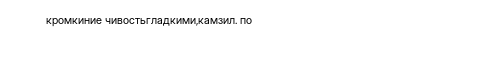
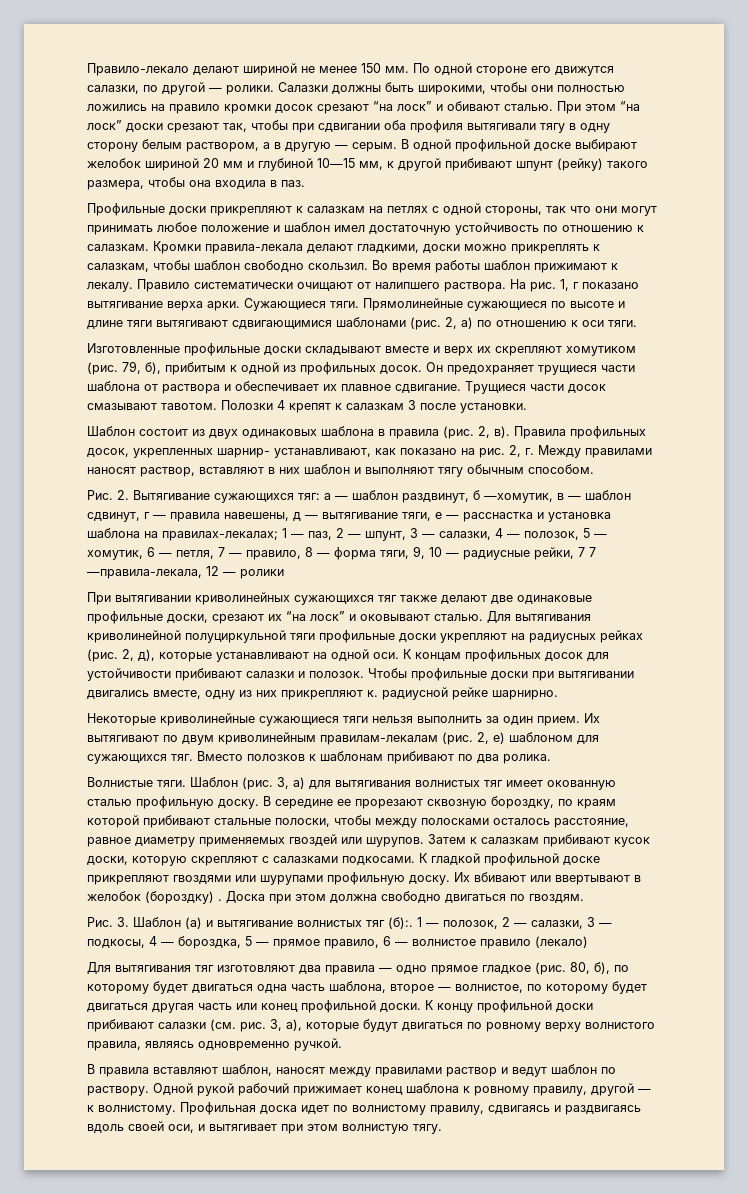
[46,18,252,27] кромкиние чивостьгладкими,камзил. по -> [87,63,614,76] [87,82,625,95] [87,101,640,114] [87,120,610,133] [87,139,637,152] [87,158,648,171] [87,177,305,190] [87,203,657,216] [87,222,644,235] [87,241,600,254] [87,260,618,273] [87,279,639,292] [87,298,625,311] [87,317,637,330] [87,343,636,356] [87,361,635,375] [87,381,606,394] [87,400,527,413] [87,426,646,439] [87,445,652,458] [87,464,594,477] [87,490,631,503] [87,512,611,522] [87,528,607,541] [87,546,596,560] [87,566,284,579] [87,592,592,605] [87,611,591,624] [87,630,643,643] [87,649,609,662] [87,668,634,681] [87,687,558,700] [87,713,600,726] [87,732,599,745] [87,751,551,764] [87,777,616,790] [87,796,616,809] [87,815,629,828] [87,834,650,847] [87,853,600,866] [87,872,641,885] [87,891,584,904] [87,917,612,929] [87,936,588,949] [87,962,629,975] [87,981,647,994] [87,1000,593,1013] [87,1019,655,1032] [87,1038,342,1051] [87,1064,616,1077] [87,1083,651,1096] [87,1102,641,1115] [87,1121,442,1134] Правило-лекало делают шириной не менее 150 мм. По одной стороне его движутся салазки, по другой — ролики. Салазки должны быть широкими, чтобы они полностью ложились на правило кромки досок срезают “на лоск” и обивают сталью. При этом “на лоск” доски срезают так, чтобы при сдвигании оба профиля вытягивали тягу в одну сторону белым раствором, а в другую — серым. В одной профильной доске выбирают желобок шириной 20 мм и глубиной 10—15 мм, к другой прибивают шпунт (рейку) такого размера, чтобы она входила в паз. // Профильные доски прикрепляют к салазкам на петлях с одной стороны, так что они могут принимать любое положение и шаблон имел достаточную устойчивость по отношению к салазкам. Кромки правила-лекала делают гладкими, доски можно прикреплять к салазкам, чтобы шаблон свободно скользил. Во время работы шаблон прижимают к лекалу. Правило систематически очищают от налипшего раствора. На рис. 1, г показано вытягивание верха арки. Сужающиеся тяги. Прямолинейные сужающиеся по высоте и длине тяги вытягивают сдвигающимися шаблонами (рис. 2, а) по отношению к оси тяги. // Изготовленные профильные доски складывают вместе и верх их скрепляют хомутиком (рис. 79, б), прибитым к одной из профильных досок. Он предохраняет трущиеся части шаблона от раствора и обеспечивает их плавное сдвигание. Трущиеся части досок смазывают тавотом. Полозки 4 крепят к салазкам 3 после установки. // Шаблон состоит из двух одинаковых шаблона в правила (рис. 2, в). Правила профильных досок, укрепленных шарнир- устанавливают, как показано на рис. 2, г. Между правилами наносят раствор, вставляют в них шаблон и выполняют тягу обычным способом. // Рис. 2. Вытягивание сужающихся тяг: а — шаблон раздвинут, б —хомутик, в — шаблон сдвинут, г — правила навешены, д — вытягивание тяги, е — расснастка и установка шаблона на правилах-лекалах; 1 — паз, 2 — шпунт, 3 — салазки, 4 — полозок, 5 — хомутик, 6 — петля, 7 — правило, 8 — форма тяги, 9, 10 — радиусные рейки, 7 7 —правила-лекала, 12 — ролики // При вытягивании криволинейных сужающихся тяг также делают две одинаковые профильные доски, срезают их “на лоск” и оковывают сталью. Для вытягивания криволинейной полуциркульной тяги профильные доски укрепляют на радиусных рейках (рис. 2, д), которые устанавливают на одной оси. К концам профильных досок для устойчивости прибивают салазки и полозок. Чтобы профильные доски при вытягивании двигались вместе, одну из них прикрепляют к. радиусной рейке шарнирно. // Некоторые криволинейные сужающиеся тяги нельзя выполнить за один прием. Их вытягивают по двум криволинейным правилам-лекалам (рис. 2, е) шаблоном для сужающихся тяг. Вместо полозков к шаблонам прибивают по два ролика. // Волнистые тяги. Шаблон (рис. 3, а) для вытягивания волнистых тяг имеет окованную сталью профильную доску. В середине ее прорезают сквозную бороздку, по краям которой прибивают стальные полоски, чтобы между полосками осталось расстояние, равное диаметру применяемых гвоздей или шурупов. Затем к салазкам прибивают кусок доски, которую скрепляют с салазками подкосами. К гладкой профильной доске прикрепляют гвоздями или шурупами профильную доску. Их вбивают или ввертывают в желобок (бороздку) . Доска при этом должна свободно двигаться по гвоздям. // Рис. 3. Шаблон (а) и вытягивание волнистых тяг (б):. 1 — полозок, 2 — салазки, 3 — подкосы, 4 — бороздка, 5 — прямое правило, 6 — волнистое правило (лекало) // Для вытягивания тяг изготовляют два правила — одно прямое гладкое (рис. 80, б), по которому будет двигаться одна часть шаблона, второе — волнистое, по которому будет двигаться другая часть или конец профильной доски. К концу профильной доски прибивают салазки (см. рис. 3, а), которые будут двигаться по ровному верху волнистого правила, являясь одновременно ручкой. // В правила вставляют шаблон, наносят между правилами раствор и ведут шаблон по раствору. Одной рукой рабочий прижимает конец шаблона к ровному правилу, другой — к волнистому. Профильная доска идет по волнистому правилу, сдвигаясь и раздвигаясь вдоль своей оси, и вытягивает при этом волнистую тягу.

